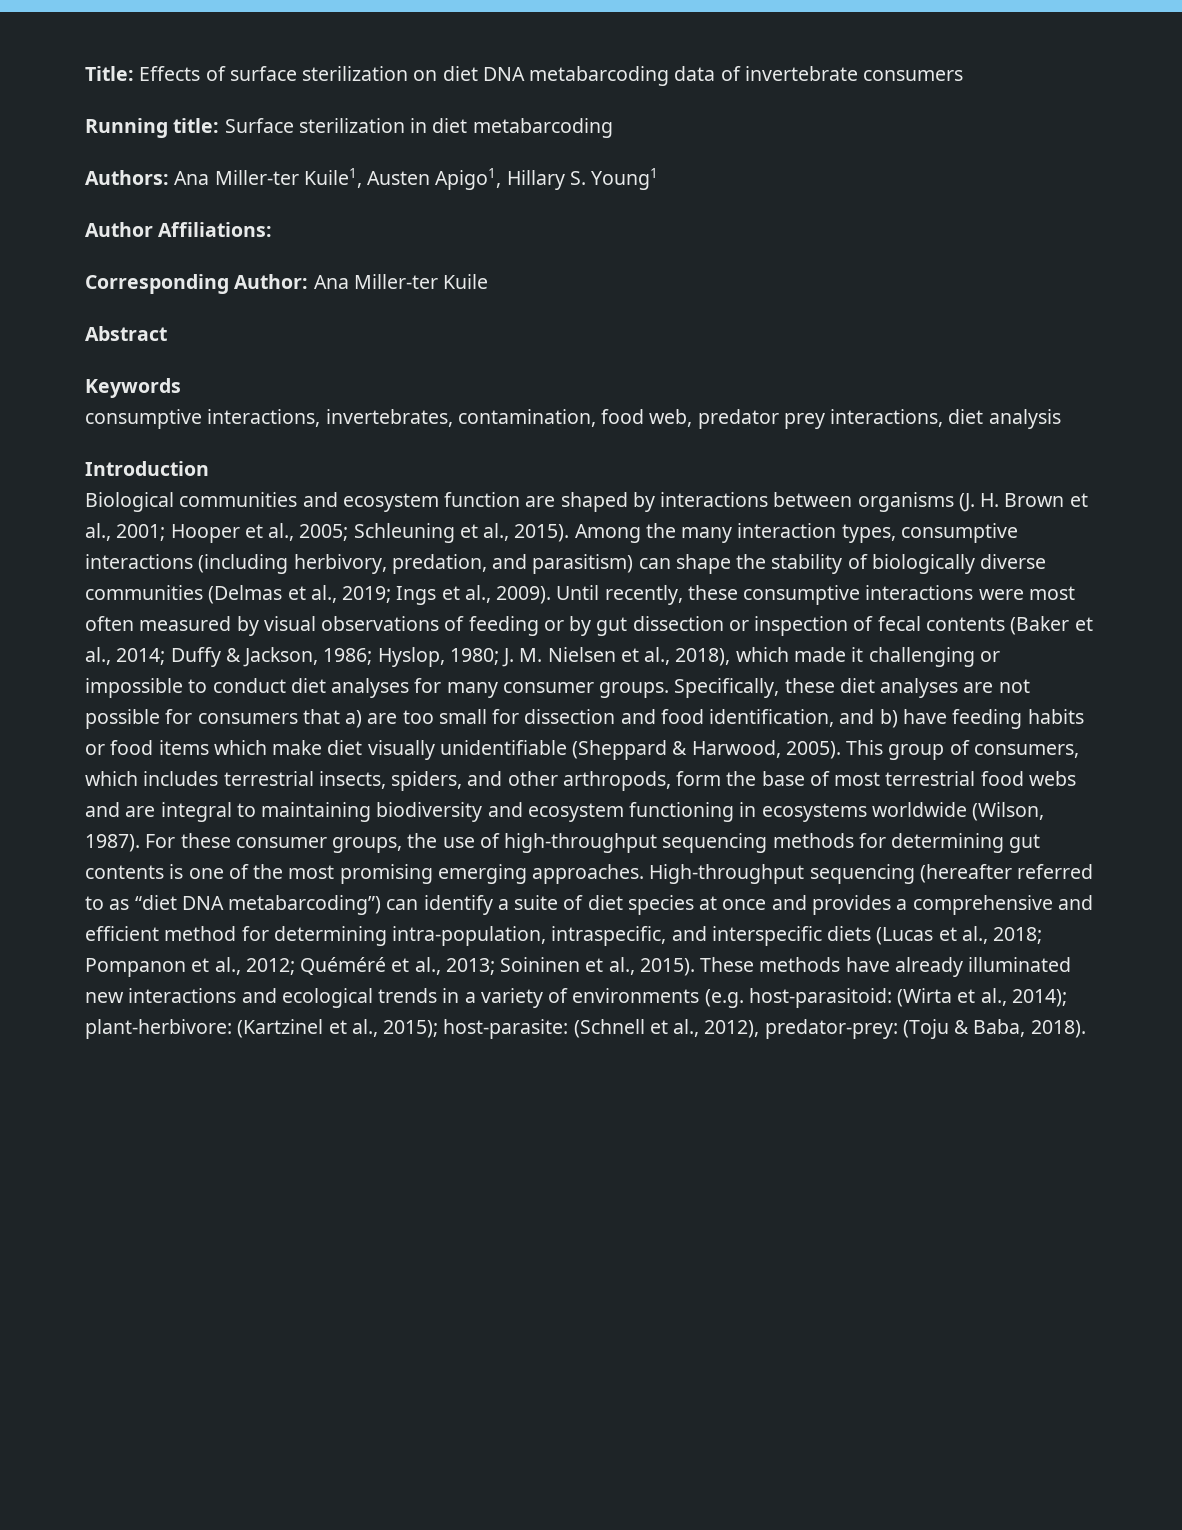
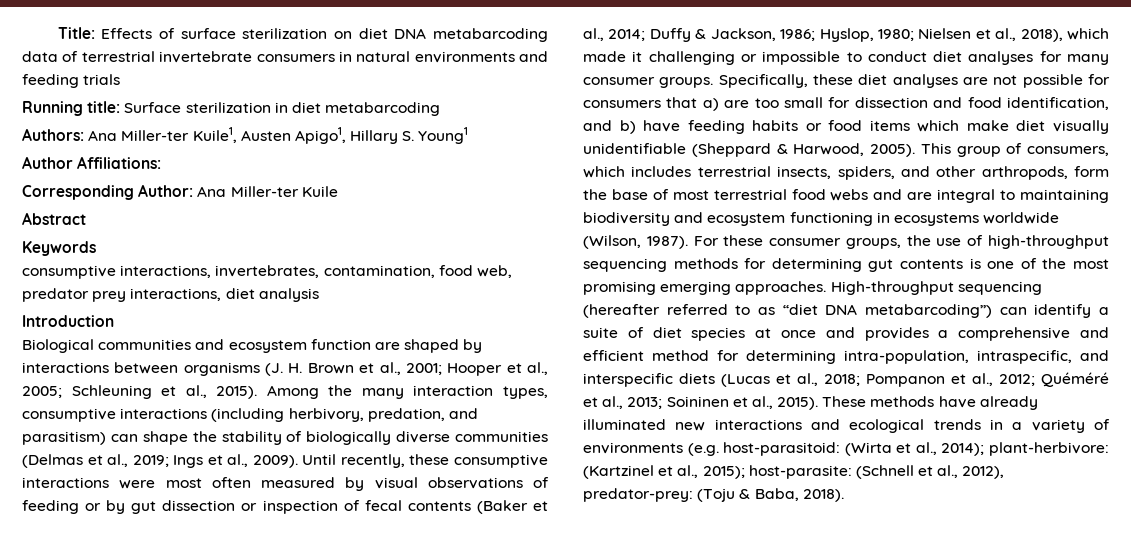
(741, 73) none -> [81,51,155,62] terrestrial
(964, 75) none -> [338,51,548,63] [22,74,121,88] in natural environments and feeding trials
[502,648,543,667] J. M. -> (914, 35) none

